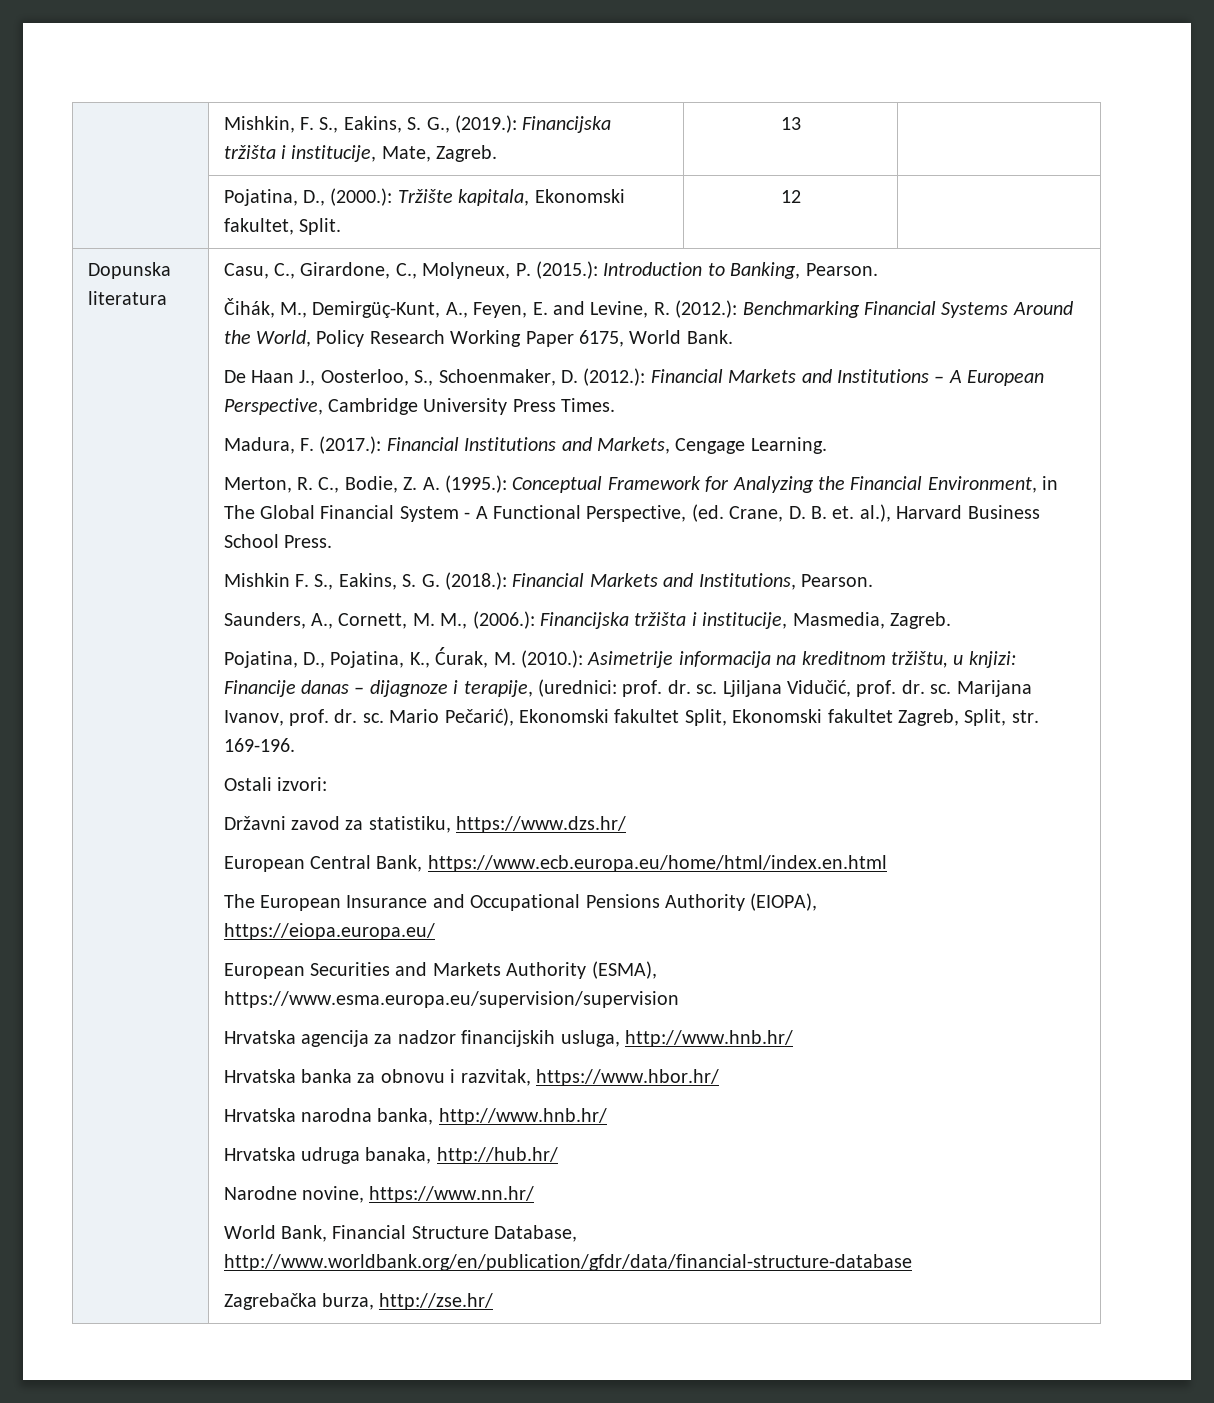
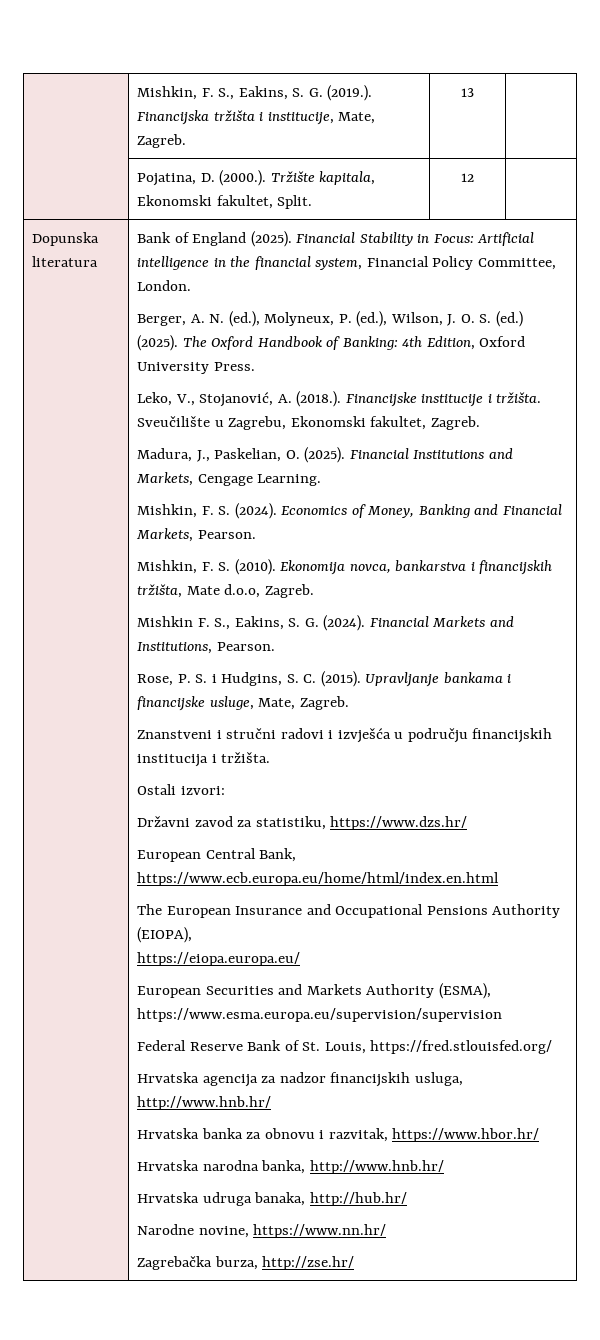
[426,115,517,133] G., (2019.): -> [308,85,373,101] G. (2019.).
[302,188,393,206] D., (2000.): -> [200,170,267,186] D. (2000.).
[223,261,878,279] [223,298,1073,318] [223,330,733,347] [223,368,1045,386] [223,398,616,415] [223,436,382,454] Casu, C., Girardone, C., Molyneux, P. (2015.): Introduction to Banking, Pearson. // Čihák, M., Demirgüç-Kunt, A., Feyen, E. and Levine, R. (2012.): Benchmarking Financial Systems Around the World, Policy Research Working Paper 6175, World Bank. // De Haan J., Oosterloo, S., Schoenmaker, D. (2012.): Financial Markets and Institutions – A European Perspective, Cambridge University Press Times. // Madura, F. (2017.): -> [137,231,535,247] [137,256,556,270] [137,280,192,291] [137,311,523,327] [137,335,526,351] [137,362,255,374] [137,391,542,407] [137,416,480,430] [137,447,346,463] Bank of England (2025). Financial Stability in Focus: Artificial intelligence in the financial system, Financial Policy Committee, London. // Berger, A. N. (ed.), Molyneux, P. (ed.), Wilson, J. O. S. (ed.) (2025). The Oxford Handbook of Banking: 4th Edition, Oxford University Press. // Leko, V., Stojanović, A. (2018.). Financijske institucije i tržišta. Sveučilište u Zagrebu, Ekonomski fakultet, Zagreb. // Madura, J., Paskelian, O. (2025).
[223,475,1059,493] [223,504,1040,522] [223,534,332,548] Merton, R. C., Bodie, Z. A. (1995.): Conceptual Framework for Analyzing the Financial Environment, in The Global Financial System - A Functional Perspective, (ed. Crane, D. B. et. al.), Harvard Business School Press. -> [137,503,562,519] [136,528,256,542] [137,559,553,575] [137,584,314,598] Mishkin, F. S. (2024). Economics of Money, Banking and Financial Markets, Pearson. // Mishkin, F. S. (2010). Ekonomija novca, bankarstva i financijskih tržišta, Mate d.o.o, Zagreb.
[444,572,507,590] (2018.): -> [323,615,366,631] (2024).
[223,611,951,629] [223,647,1016,668] [223,679,1032,697] [223,708,1039,726] [223,738,295,752] Saunders, A., Cornett, M. M., (2006.): Financijska tržišta i institucije, Masmedia, Zagreb. // Pojatina, D., Pojatina, K., Ćurak, M. (2010.): Asimetrije informacija na kreditnom tržištu, u knjizi: Financije danas – dijagnoze i terapije, (urednici: prof. dr. sc. Ljiljana Vidučić, prof. dr. sc. Marijana Ivanov, prof. dr. sc. Mario Pečarić), Ekonomski fakultet Split, Ekonomski fakultet Zagreb, Split, str. 169-196. -> [137,671,512,687] [137,696,349,711] [137,728,553,743] [137,752,271,767] Rose, P. S. i Hudgins, S. C. (2015). Upravljanje bankama i financijske usluge, Mate, Zagreb. // Znanstveni i stručni radovi i izvješća u području financijskih institucija i tržišta.
(679, 999) none -> [137,1040,553,1054] // Federal Reserve Bank of St. Louis, https://fred.stlouisfed.org/
[223,1225,578,1242] [223,1254,912,1271] // World Bank, Financial Structure Database, http://www.worldbank.org/en/publication/gfdr/data/financial-structure-database -> (387, 1231) none

